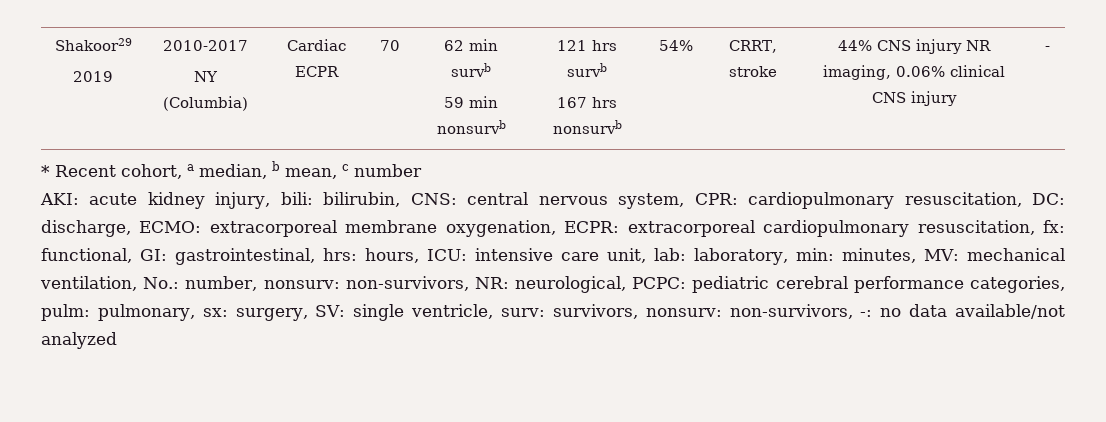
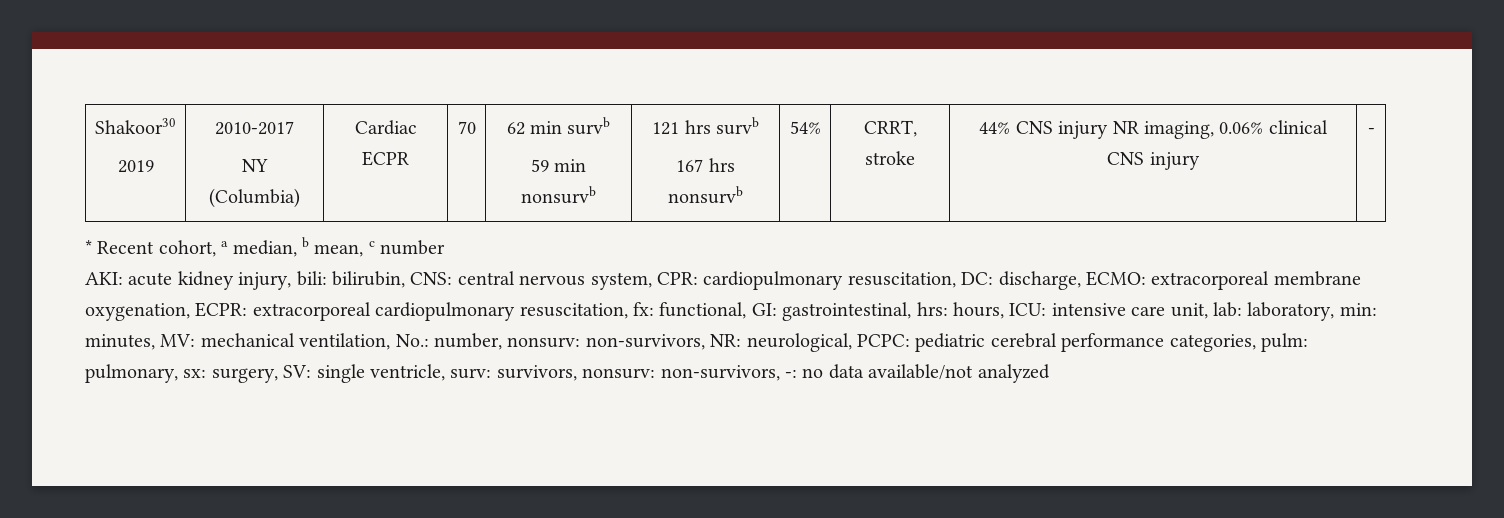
[54,38,132,51] Shakoor29 -> [95,118,176,134] Shakoor30

